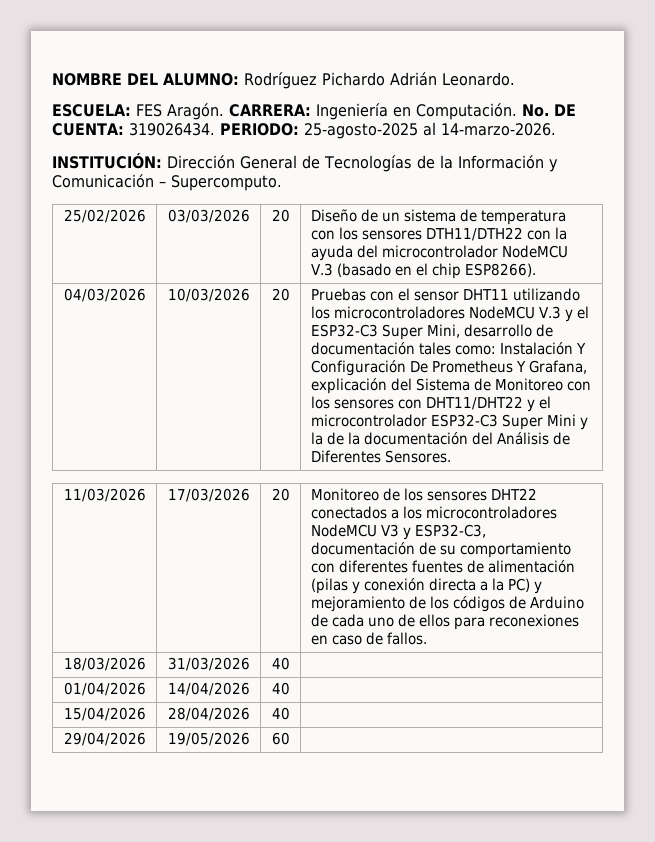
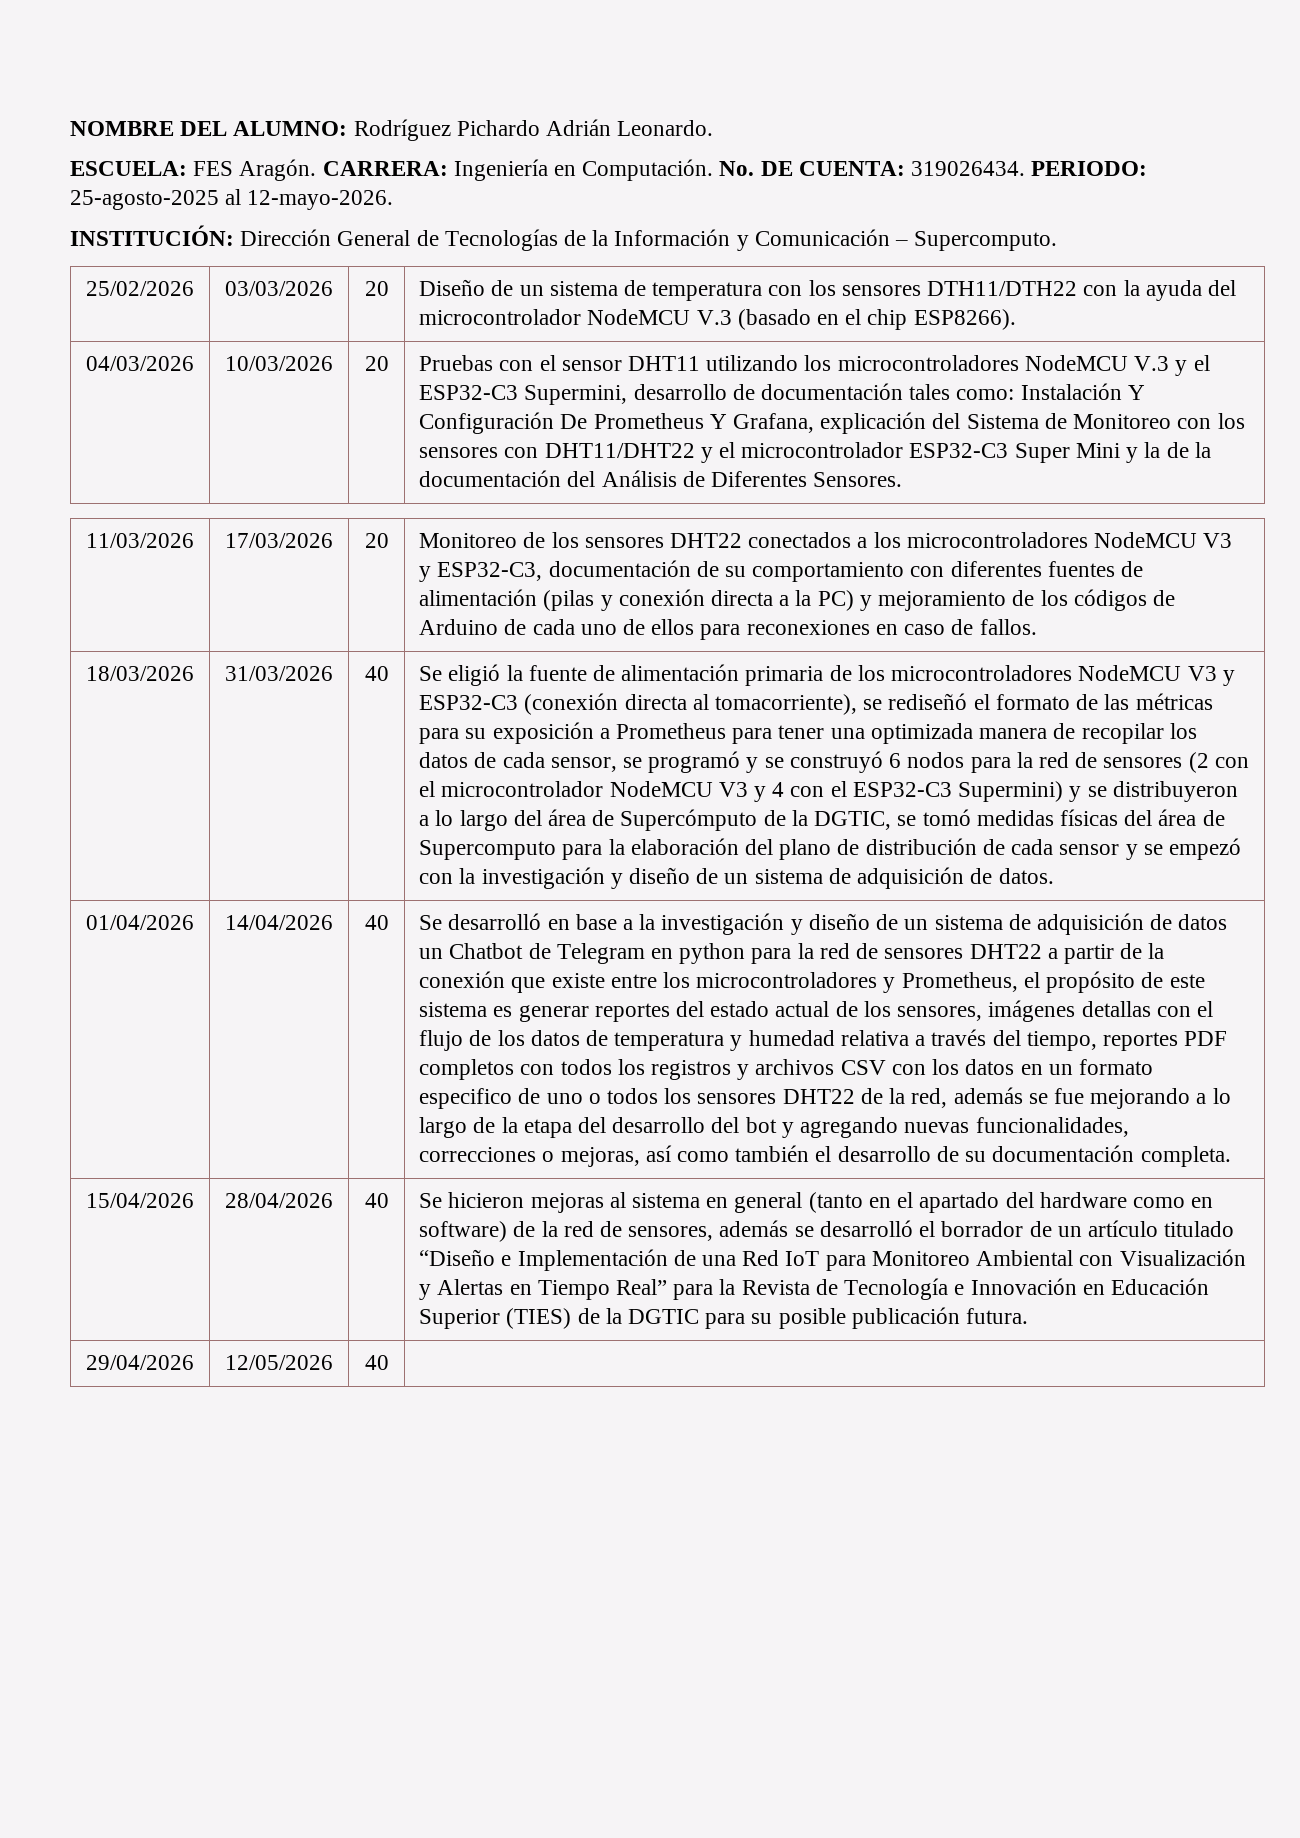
[440,123,556,136] 14-marzo-2026. -> [247,190,394,210] 12-mayo-2026.
[381,324,460,340] Super Mini, -> [524,385,628,405] Supermini,
[63,682,146,696] [167,682,250,696] [271,682,290,695] [63,707,146,721] [167,707,250,721] [271,707,290,720] // 01/04/2026 | 14/04/2026 | 40 | // 15/04/2026 | 28/04/2026 | 40 | -> [419,664,1235,686] [419,693,1213,715] [419,722,1197,744] [419,751,1249,773] [419,781,1238,802] [419,809,1225,831] [419,838,1241,860] [419,867,1054,889] [86,915,194,930] [225,915,333,930] [364,915,389,930] [419,913,1228,935] [419,943,1165,964] [419,971,1205,993] [419,1000,1213,1022] [419,1029,1228,1051] [419,1059,1153,1080] [419,1087,1231,1109] [419,1117,1129,1138] [419,1145,1231,1167] [86,1193,194,1208] [225,1193,333,1208] [364,1193,389,1208] [419,1192,1214,1213] [419,1220,1235,1242] [419,1249,1246,1271] [419,1278,1209,1300] [419,1307,1029,1329] Se eligió la fuente de alimentación primaria de los microcontroladores NodeMCU V3 y ESP32-C3 (conexión directa al tomacorriente), se rediseñó el formato de las métricas para su exposición a Prometheus para tener una optimizada manera de recopilar los datos de cada sensor, se programó y se construyó 6 nodos para la red de sensores (2 con el microcontrolador NodeMCU V3 y 4 con el ESP32-C3 Supermini) y se distribuyeron a lo largo del área de Supercómputo de la DGTIC, se tomó medidas físicas del área de Supercomputo para la elaboración del plano de distribución de cada sensor y se empezó con la investigación y diseño de un sistema de adquisición de datos. // 01/04/2026 | 14/04/2026 | 40 | Se desarrolló en base a la investigación y diseño de un sistema de adquisición de datos un Chatbot de Telegram en python para la red de sensores DHT22 a partir de la conexión que existe entre los microcontroladores y Prometheus, el propósito de este sistema es generar reportes del estado actual de los sensores, imágenes detallas con el flujo de los datos de temperatura y humedad relativa a través del tiempo, reportes PDF completos con todos los registros y archivos CSV con los datos en un formato especifico de uno o todos los sensores DHT22 de la red, además se fue mejorando a lo largo de la etapa del desarrollo del bot y agregando nuevas funcionalidades, correcciones o mejoras, así como también el desarrollo de su documentación completa. // 15/04/2026 | 28/04/2026 | 40 | Se hicieron mejoras al sistema en general (tanto en el apartado del hardware como en software) de la red de sensores, además se desarrolló el borrador de un artículo titulado “Diseño e Implementación de una Red IoT para Monitoreo Ambiental con Visualización y Alertas en Tiempo Real” para la Revista de Tecnología e Innovación en Educación Superior (TIES) de la DGTIC para su posible publicación futura.
[167,732,250,746] [271,732,290,745] 19/05/2026 | 60 -> [225,1355,333,1370] [364,1355,389,1370] 12/05/2026 | 40

